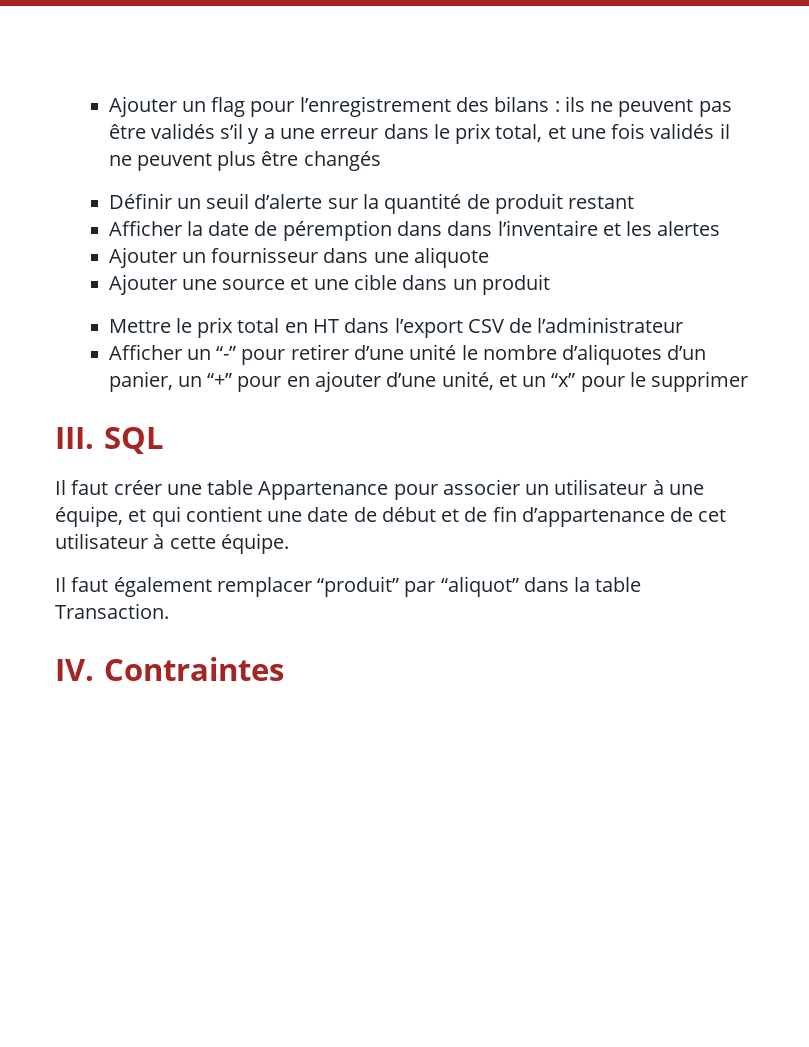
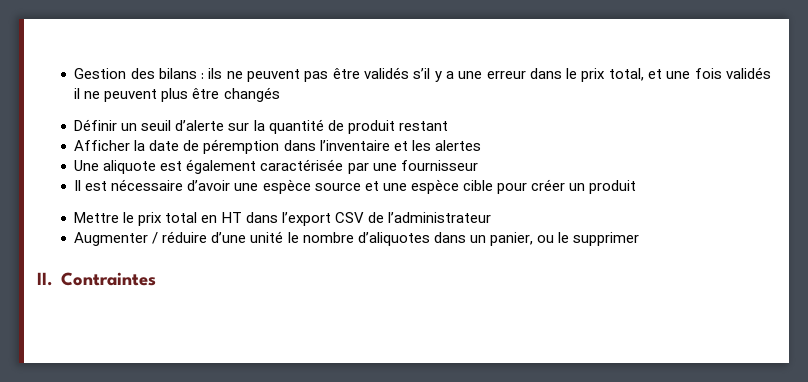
[108,96,451,117] Ajouter un flag pour l’enregistrement -> [74,68,127,79] Gestion
[447,221,493,236] dans -> (316, 145) none
[108,247,489,268] [108,274,448,295] Ajouter un fournisseur dans une aliquote // Ajouter une source et une cible dans -> [74,159,478,174] [74,179,565,194] Une aliquote est également caractérisée par une fournisseur // Il est nécessaire d’avoir une espèce source et une espèce cible pour créer
[108,344,349,365] Afficher un “-” pour retirer -> [74,231,208,246] Augmenter / réduire
[667,345,707,360] [108,371,749,392] [55,427,164,454] [55,479,704,500] [55,506,727,527] [55,533,289,554] [55,576,642,597] [55,603,169,619] [55,659,94,681] d’un panier, un “+” pour en ajouter d’une unité, et un “x” pour le supprimer // III. SQL // Il faut créer une table Appartenance pour associer un utilisateur à une équipe, et qui contient une date de début et de fin d’appartenance de cet utilisateur à cette équipe. // Il faut également remplacer “produit” par “aliquot” dans la table Transaction. // IV. -> [433,232,639,246] [37,272,53,286] dans un panier, ou le supprimer // II.

